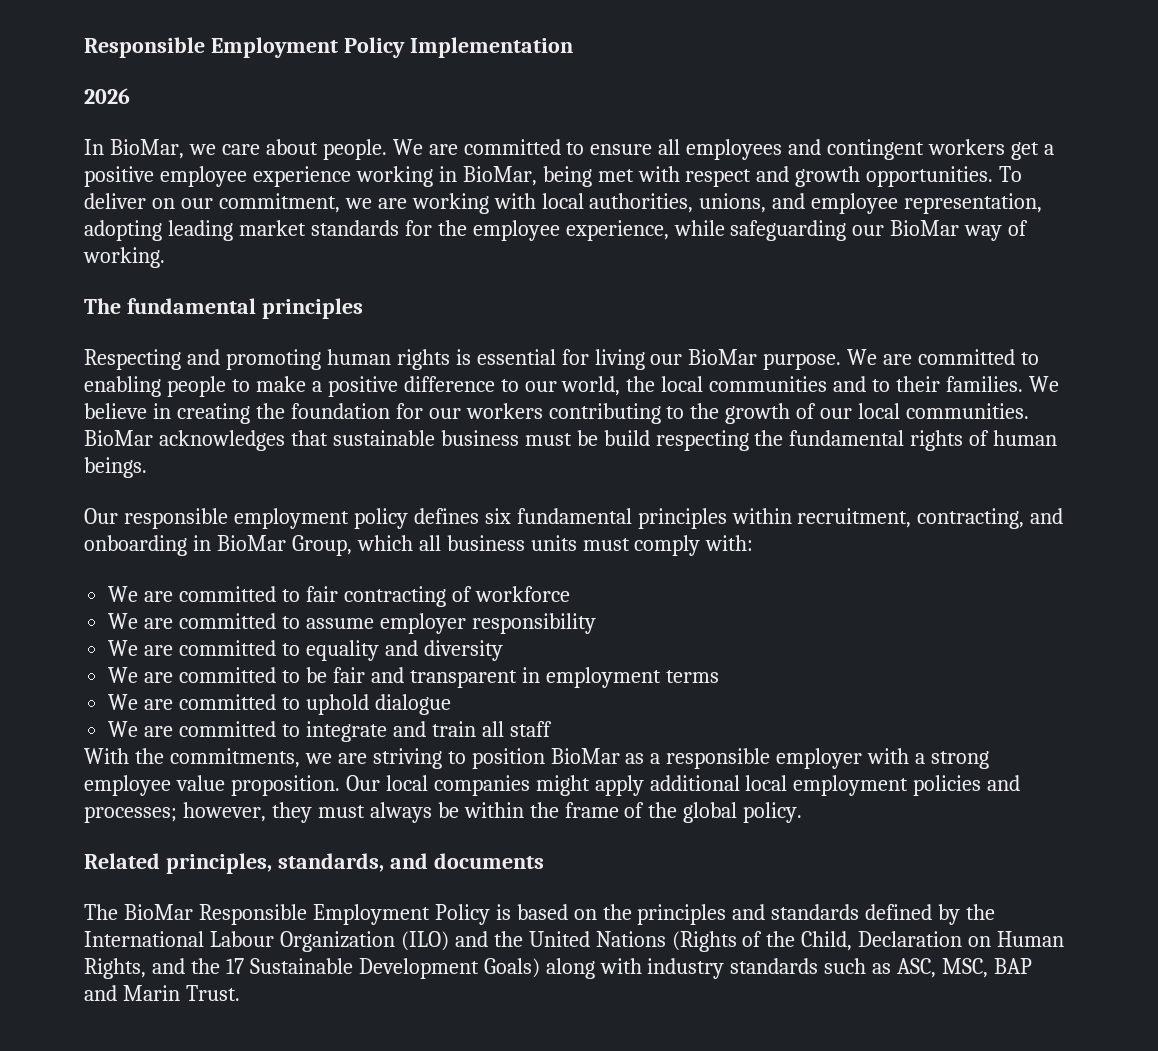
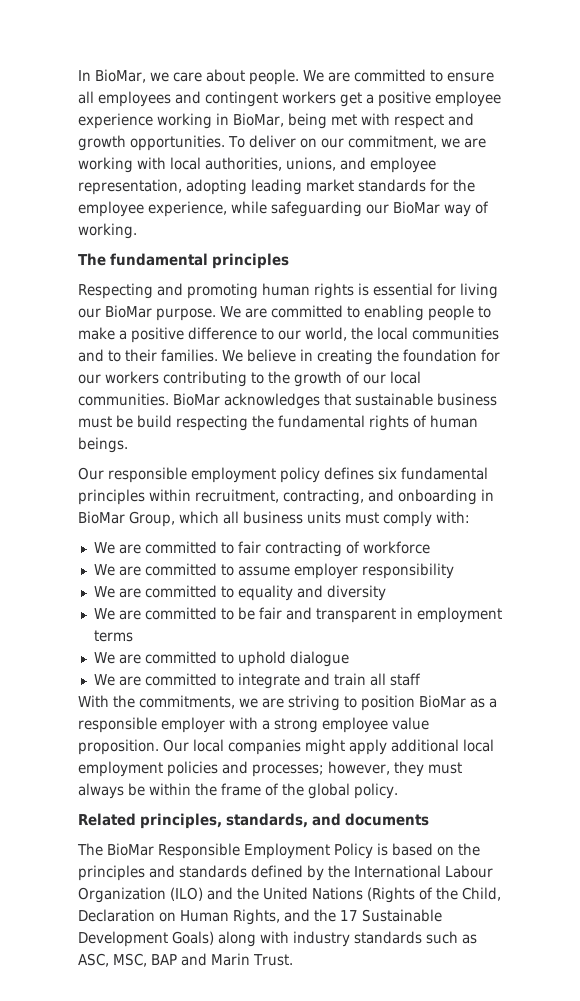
[84,37,573,58] [84,88,130,104] Responsible Employment Policy Implementation // 2026 // -> (78, 75) none

